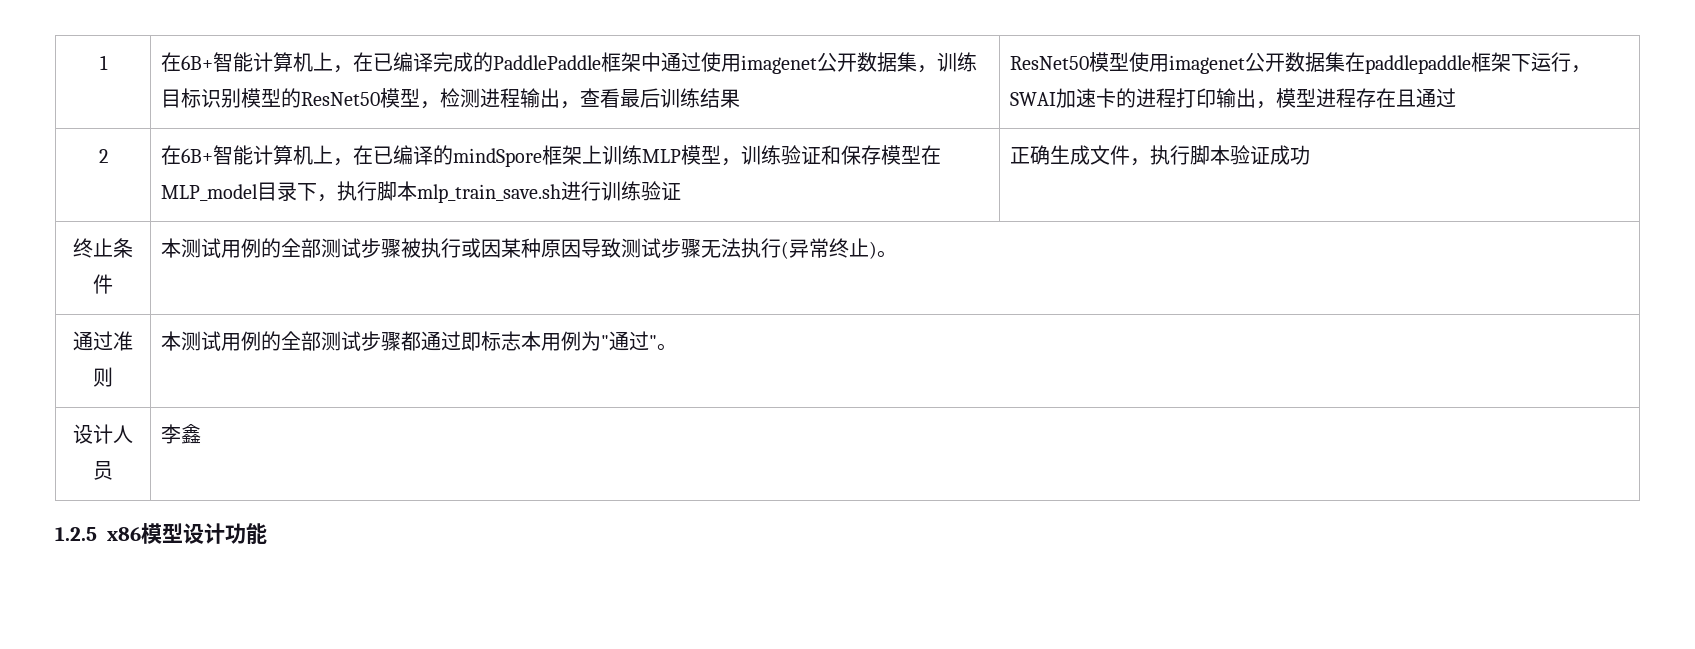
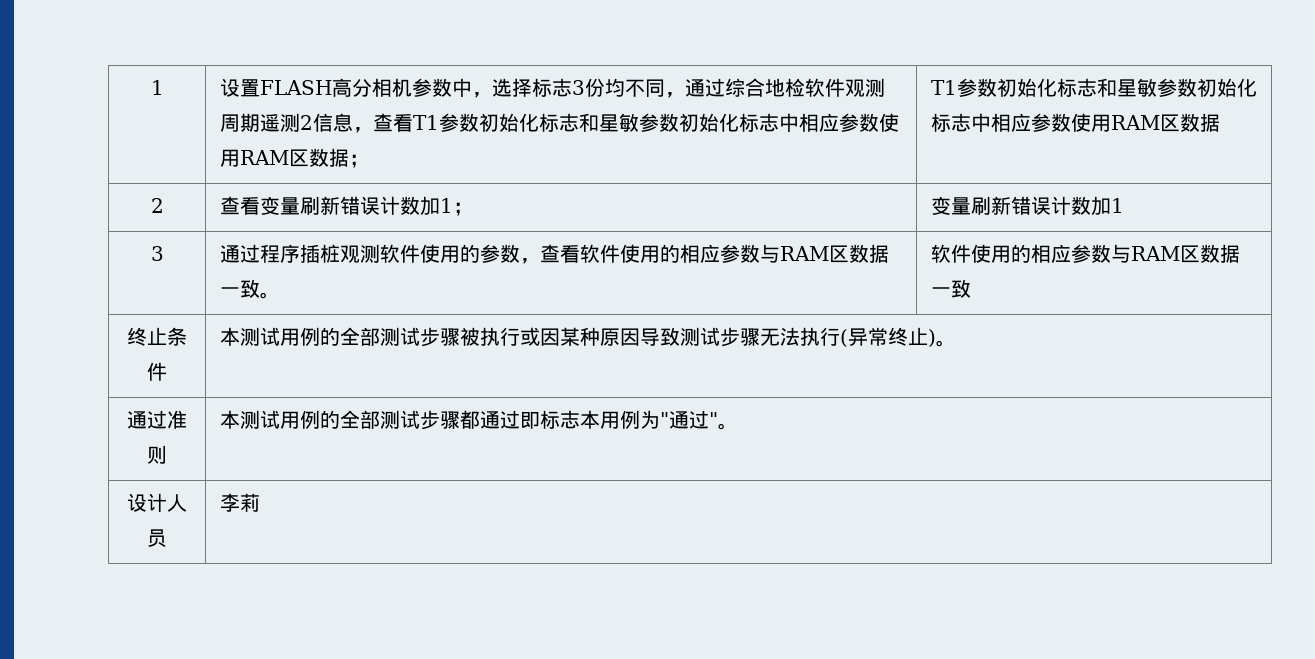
[160,52,977,74] [160,88,740,109] [1009,52,1591,74] [1009,88,1456,109] [98,149,108,163] [160,145,941,167] [160,181,681,203] [1009,145,1310,166] 在6B+智能计算机上，在已编译完成的PaddlePaddle框架中通过使用imagenet公开数据集，训练目标识别模型的ResNet50模型，检测进程输出，查看最后训练结果 | ResNet50模型使用imagenet公开数据集在paddlepaddle框架下运行，SWAI加速卡的进程打印输出，模型进程存在且通过 // 2 | 在6B+智能计算机上，在已编译的mindSpore框架上训练MLP模型，训练验证和保存模型在MLP_model目录下，执行脚本mlp_train_save.sh进行训练验证 | 正确生成文件，执行脚本验证成功 -> [219,78,885,98] [219,113,899,133] [219,148,369,168] [930,78,1257,97] [930,113,1220,132] [150,198,164,213] [219,196,473,216] [930,196,1124,216] [150,246,164,261] [219,244,889,264] [219,279,280,299] [930,244,1240,263] [930,279,971,298] 设置FLASH高分相机参数中，选择标志3份均不同，通过综合地检软件观测周期遥测2信息，查看T1参数初始化标志和星敏参数初始化标志中相应参数使用RAM区数据； | T1参数初始化标志和星敏参数初始化标志中相应参数使用RAM区数据 // 2 | 查看变量刷新错误计数加1； | 变量刷新错误计数加1 // 3 | 通过程序插桩观测软件使用的参数，查看软件使用的相应参数与RAM区数据一致。 | 软件使用的相应参数与RAM区数据一致
[180,424,201,444] [55,523,267,544] 鑫 // 1.2.5 x86模型设计功能 -> [239,493,260,512] 莉

